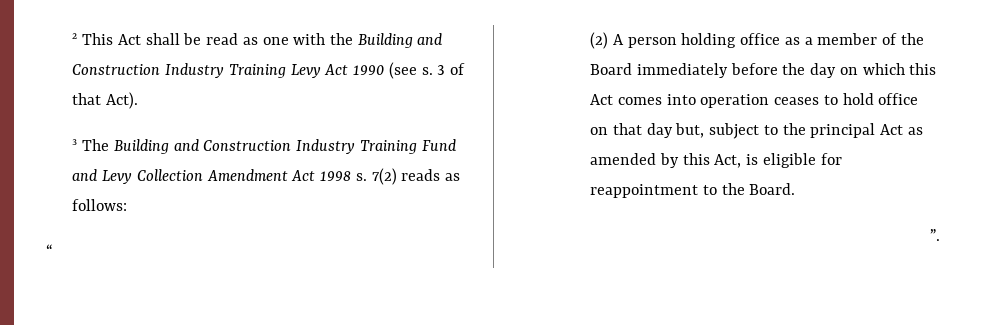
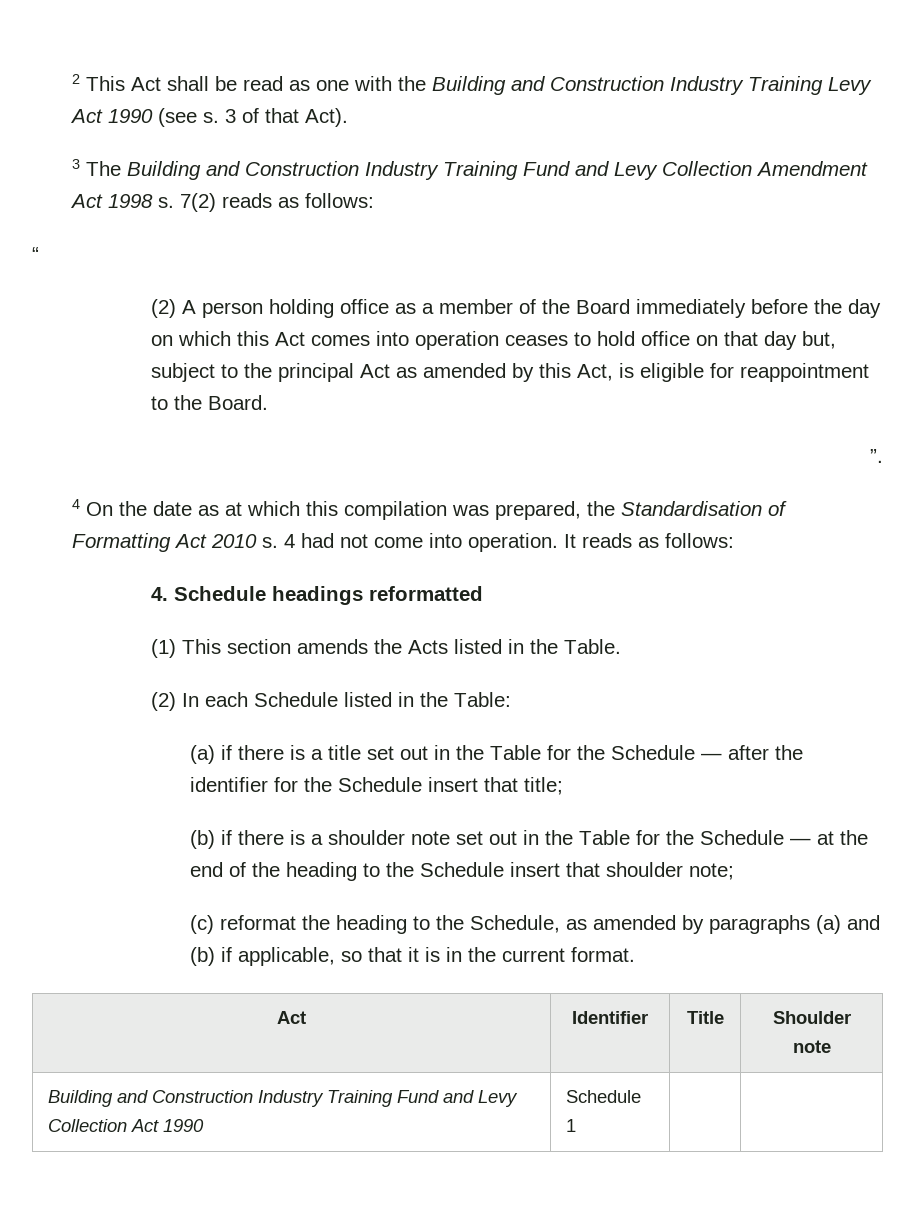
(940, 235) none -> [71,499,787,520] [71,533,734,552] [150,586,483,605] [150,639,621,658] [150,692,511,711] [190,745,804,764] [190,777,564,795] [190,830,869,849] [190,862,735,881] [190,915,881,934] [190,947,636,966] [277,1011,306,1024] [572,1011,648,1024] [686,1011,724,1024] [772,1011,851,1024] [792,1040,831,1053] [48,1090,519,1107] [48,1119,205,1132] [566,1090,642,1103] [566,1119,577,1132] // 4 On the date as at which this compilation was prepared, the Standardisation of Formatting Act 2010 s. 4 had not come into operation. It reads as follows: // 4. Schedule headings reformatted // (1) This section amends the Acts listed in the Table. // (2) In each Schedule listed in the Table: // (a) if there is a title set out in the Table for the Schedule — after the identifier for the Schedule insert that title; // (b) if there is a shoulder note set out in the Table for the Schedule — at the end of the heading to the Schedule insert that shoulder note; // (c) reformat the heading to the Schedule, as amended by paragraphs (a) and (b) if applicable, so that it is in the current format. // Act | Identifier | Title | Shoulder note // Building and Construction Industry Training Fund and Levy Collection Act 1990 | Schedule 1 | |

